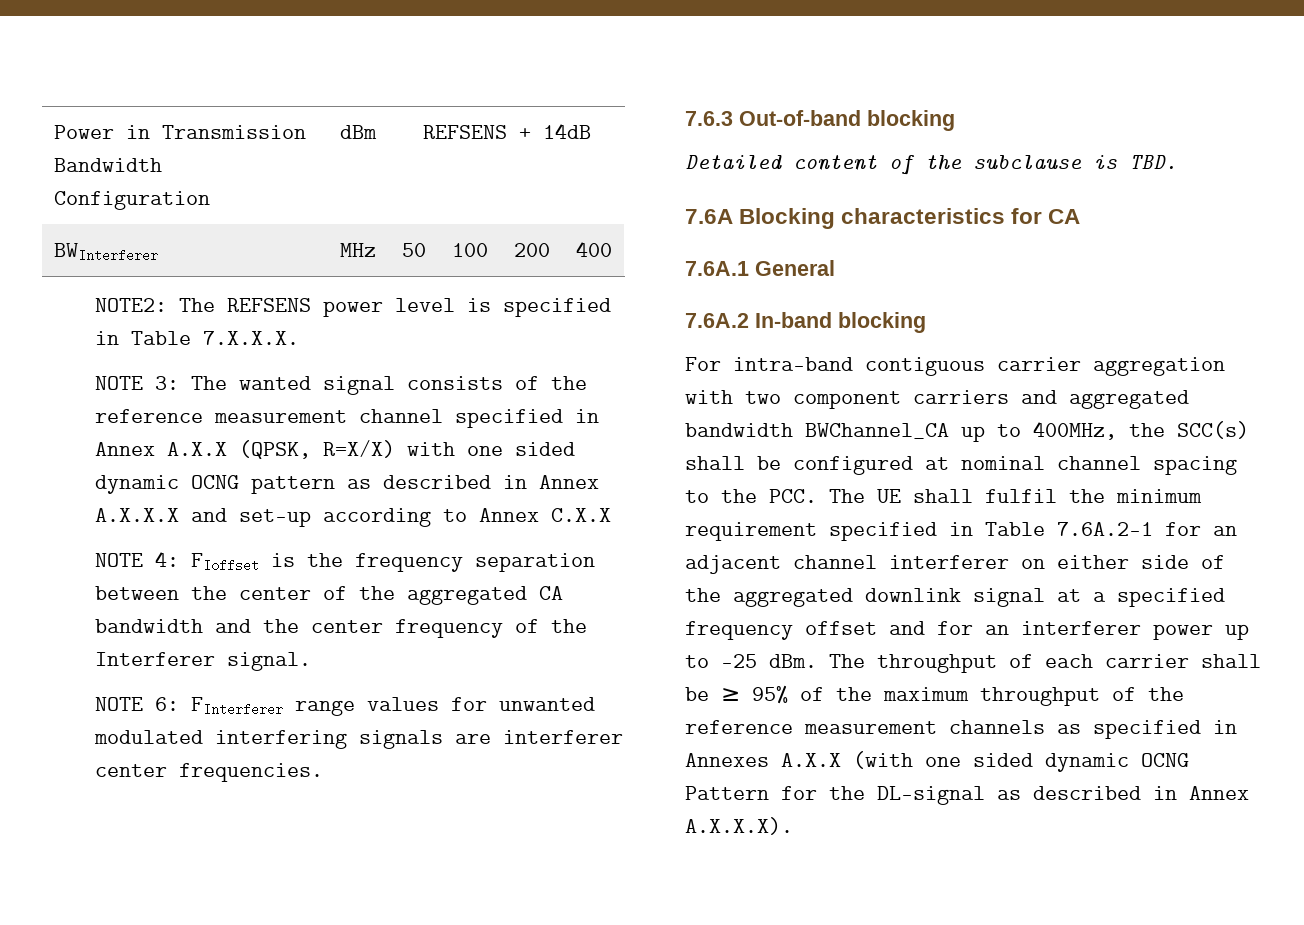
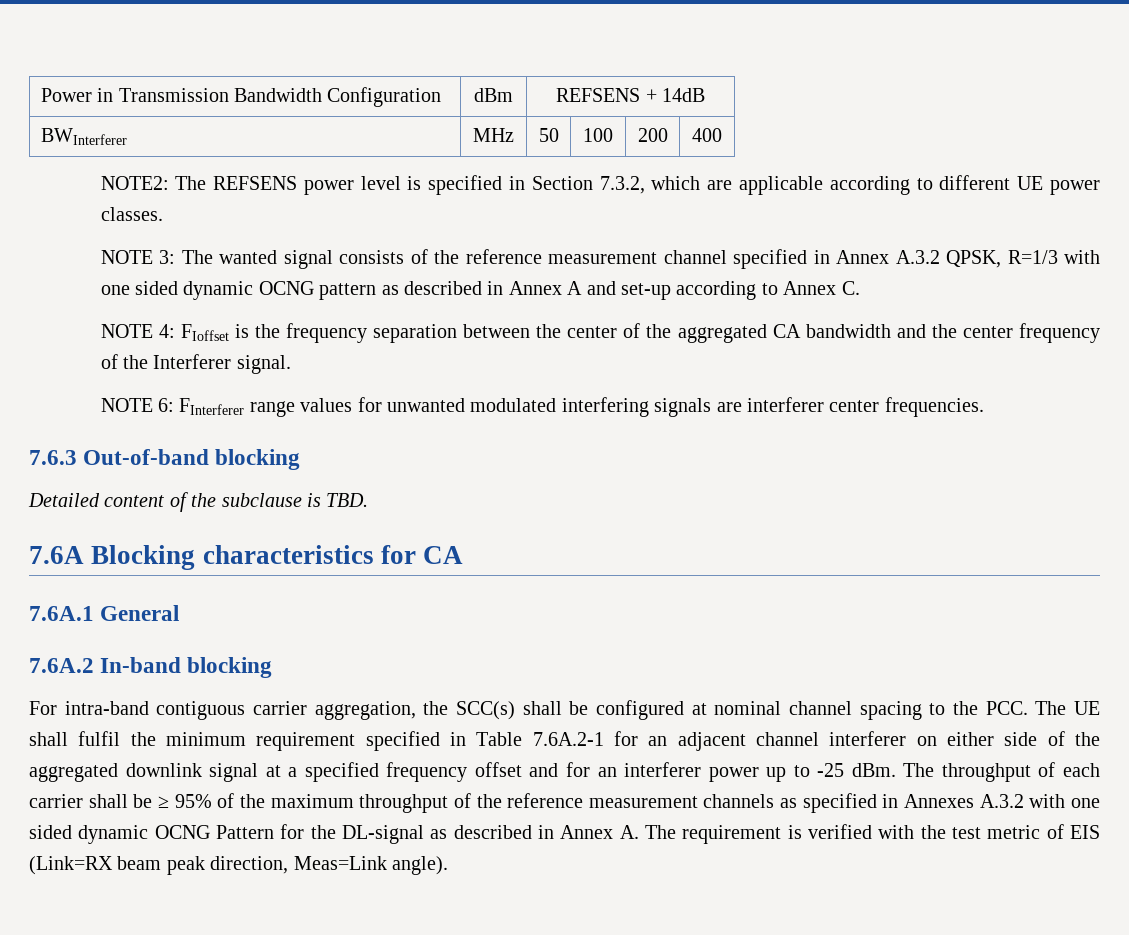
[130,331,299,345] Table 7.X.X.X. -> [531,175,1100,195] [100,207,163,221] Section 7.3.2, which are applicable according to different UE power classes.
[166,440,395,459] A.X.X (QPSK, R=X/X) -> [895,250,1058,268] A.3.2 QPSK, R=1/3
[94,508,179,522] A.X.X.X -> [567,281,583,295] A
[550,508,611,522] C.X.X -> [841,281,860,295] C.
[1093,357,1225,376] [685,390,1189,409] [685,421,1117,442] aggregation with two component carriers and aggregated bandwidth BWChannel_CA up to 400MHz, -> [314,701,416,720] aggregation,
[781,751,913,769] A.X.X (with -> [979,794,1066,808] A.3.2 with
[685,817,793,835] A.X.X.X). -> [619,824,1101,844] [29,856,448,875] A. The requirement is verified with the test metric of EIS (Link=RX beam peak direction, Meas=Link angle).

